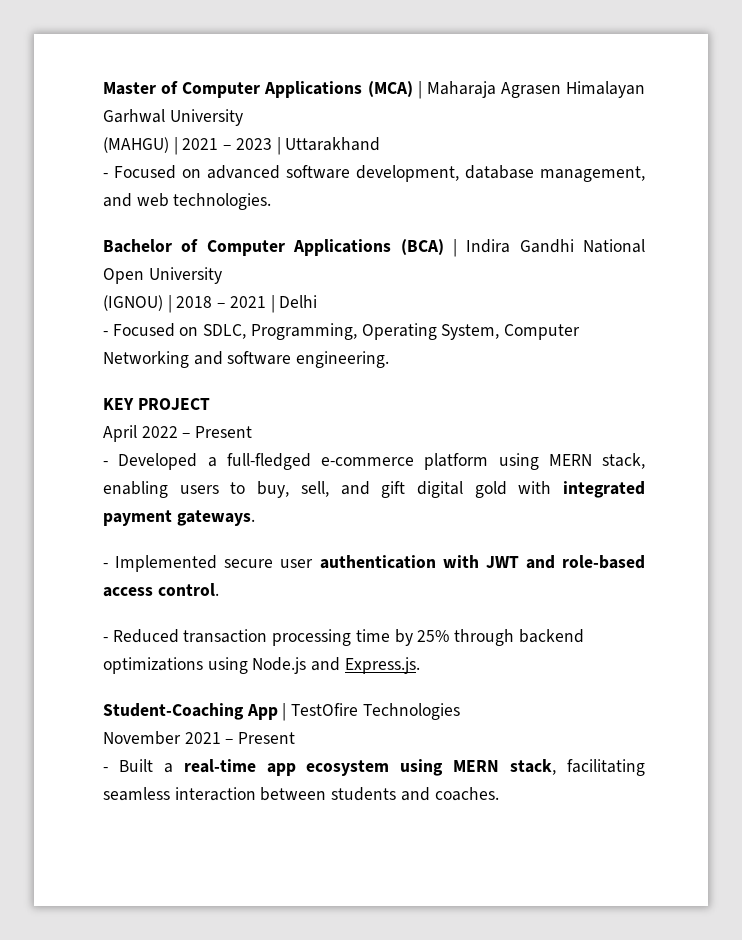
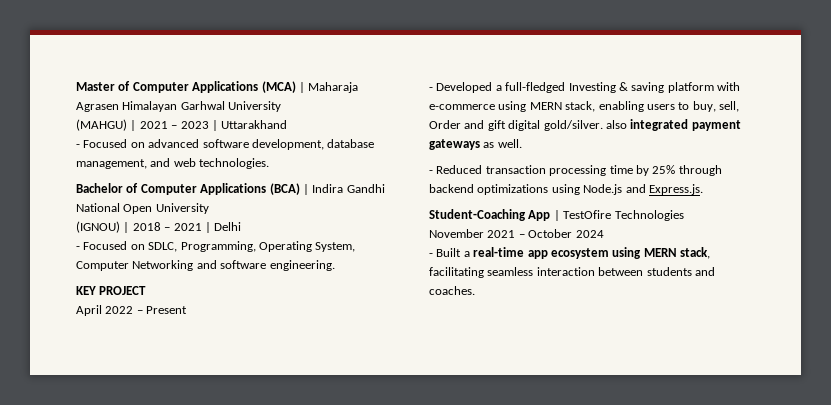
[321,453,489,470] e-commerce platform -> [568,82,740,93] [429,104,495,110] Investing & saving platform with e-commerce
(329, 489) none -> [429,120,461,129] Order
[474,481,645,498] [103,510,255,526] [103,555,645,572] [103,583,219,597] gold with integrated payment gateways. // - Implemented secure user authentication with JWT and role-based access control. -> [543,119,741,131] [429,139,522,150] gold/silver. also integrated payment gateways as well.
[238,732,296,744] Present -> [528,229,604,238] October 2024

